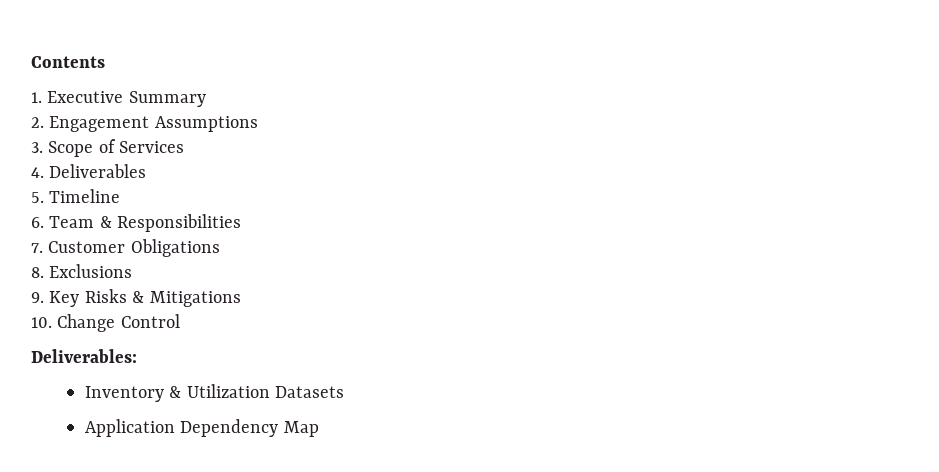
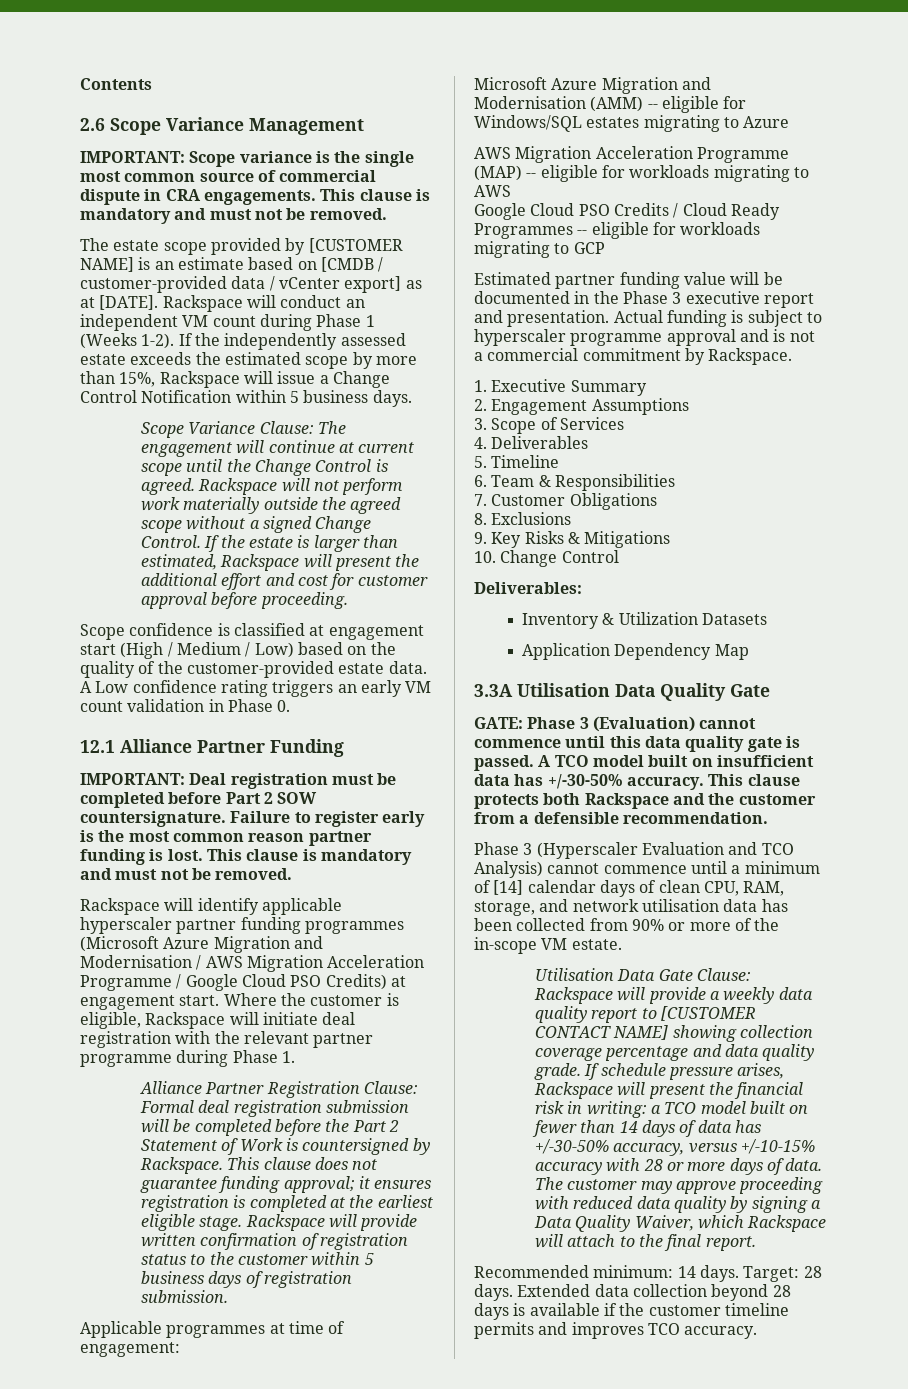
(105, 62) none -> [80,117,364,135] [80,151,414,167] [80,170,377,182] [80,189,430,205] [80,208,387,224] [80,238,403,255] [80,257,384,272] [80,276,422,293] [80,295,365,312] [80,314,375,331] [80,333,406,350] [80,352,417,369] [80,371,390,388] [80,390,412,407] [140,421,346,438] [140,440,415,457] [140,459,388,476] [140,478,404,495] [140,497,402,514] [140,516,372,533] [140,535,398,552] [140,554,420,571] [140,573,428,590] [140,592,348,609] [80,623,424,640] [80,642,396,659] [80,661,427,678] [80,680,432,697] [80,699,291,712] [80,739,344,757] [80,773,397,789] [80,792,318,808] [80,811,426,827] [80,830,372,846] [80,849,412,865] [80,868,293,880] [80,898,342,915] [80,917,404,934] [80,936,323,953] [80,955,425,972] [80,974,406,991] [80,993,399,1010] [80,1012,356,1029] [80,1031,374,1048] [80,1050,295,1067] [139,1081,418,1098] [139,1100,409,1117] [140,1119,399,1136] [140,1138,430,1155] [139,1157,378,1174] [139,1176,432,1193] [140,1195,433,1212] [140,1214,418,1231] [140,1233,408,1250] [140,1252,374,1266] [140,1271,352,1288] [140,1290,228,1303] [80,1321,346,1338] [80,1342,180,1357] [474,77,711,94] [474,96,747,113] [474,115,790,132] [474,146,789,163] [474,165,809,182] [474,185,511,197] [474,203,780,220] [474,222,761,239] [474,241,605,258] [474,272,783,289] [474,291,814,308] [474,310,822,327] [474,329,815,346] [474,348,793,365] // 2.6 Scope Variance Management // IMPORTANT: Scope variance is the single most common source of commercial dispute in CRA engagements. This clause is mandatory and must not be removed. // The estate scope provided by [CUSTOMER NAME] is an estimate based on [CMDB / customer-provided data / vCenter export] as at [DATE]. Rackspace will conduct an independent VM count during Phase 1 (Weeks 1-2). If the independently assessed estate exceeds the estimated scope by more than 15%, Rackspace will issue a Change Control Notification within 5 business days. // Scope Variance Clause: The engagement will continue at current scope until the Change Control is agreed. Rackspace will not perform work materially outside the agreed scope without a signed Change Control. If the estate is larger than estimated, Rackspace will present the additional effort and cost for customer approval before proceeding. // Scope confidence is classified at engagement start (High / Medium / Low) based on the quality of the customer-provided estate data. A Low confidence rating triggers an early VM count validation in Phase 0. // 12.1 Alliance Partner Funding // IMPORTANT: Deal registration must be completed before Part 2 SOW countersignature. Failure to register early is the most common reason partner funding is lost. This clause is mandatory and must not be removed. // Rackspace will identify applicable hyperscaler partner funding programmes (Microsoft Azure Migration and Modernisation / AWS Migration Acceleration Programme / Google Cloud PSO Credits) at engagement start. Where the customer is eligible, Rackspace will initiate deal registration with the relevant partner programme during Phase 1. // Alliance Partner Registration Clause: Formal deal registration submission will be completed before the Part 2 Statement of Work is countersigned by Rackspace. This clause does not guarantee funding approval; it ensures registration is completed at the earliest eligible stage. Rackspace will provide written confirmation of registration status to the customer within 5 business days of registration submission. // Applicable programmes at time of engagement: // Microsoft Azure Migration and Modernisation (AMM) -- eligible for Windows/SQL estates migrating to Azure // AWS Migration Acceleration Programme (MAP) -- eligible for workloads migrating to AWS // Google Cloud PSO Credits / Cloud Ready Programmes -- eligible for workloads migrating to GCP // Estimated partner funding value will be documented in the Phase 3 executive report and presentation. Actual funding is subject to hyperscaler programme approval and is not a commercial commitment by Rackspace.
(319, 429) none -> [474,683,770,701] [474,716,757,732] [474,736,800,752] [474,755,814,771] [474,774,800,790] [474,793,816,809] [474,812,768,824] [474,842,794,859] [474,861,820,878] [474,880,785,897] [474,899,788,916] [474,918,780,931] [474,937,622,954] [534,968,751,981] [533,987,813,1004] [534,1006,756,1023] [534,1025,813,1042] [534,1044,815,1061] [533,1063,785,1080] [533,1082,804,1099] [534,1101,809,1118] [531,1120,761,1137] [534,1139,815,1156] [534,1158,823,1175] [534,1177,824,1194] [534,1196,821,1213] [533,1215,827,1232] [534,1234,756,1251] [474,1265,822,1282] [474,1284,791,1301] [474,1303,789,1320] [474,1322,758,1339] // 3.3A Utilisation Data Quality Gate // GATE: Phase 3 (Evaluation) cannot commence until this data quality gate is passed. A TCO model built on insufficient data has +/-30-50% accuracy. This clause protects both Rackspace and the customer from a defensible recommendation. // Phase 3 (Hyperscaler Evaluation and TCO Analysis) cannot commence until a minimum of [14] calendar days of clean CPU, RAM, storage, and network utilisation data has been collected from 90% or more of the in-scope VM estate. // Utilisation Data Gate Clause: Rackspace will provide a weekly data quality report to [CUSTOMER CONTACT NAME] showing collection coverage percentage and data quality grade. If schedule pressure arises, Rackspace will present the financial risk in writing: a TCO model built on fewer than 14 days of data has +/-30-50% accuracy, versus +/-10-15% accuracy with 28 or more days of data. The customer may approve proceeding with reduced data quality by signing a Data Quality Waiver, which Rackspace will attach to the final report. // Recommended minimum: 14 days. Target: 28 days. Extended data collection beyond 28 days is available if the customer timeline permits and improves TCO accuracy.

